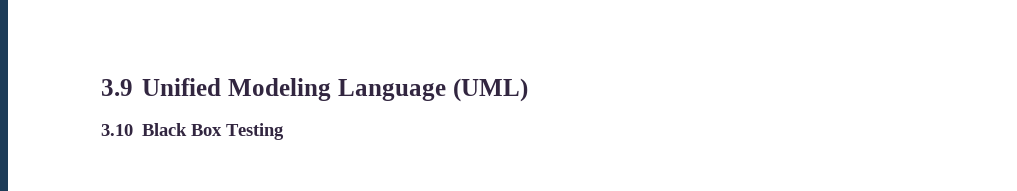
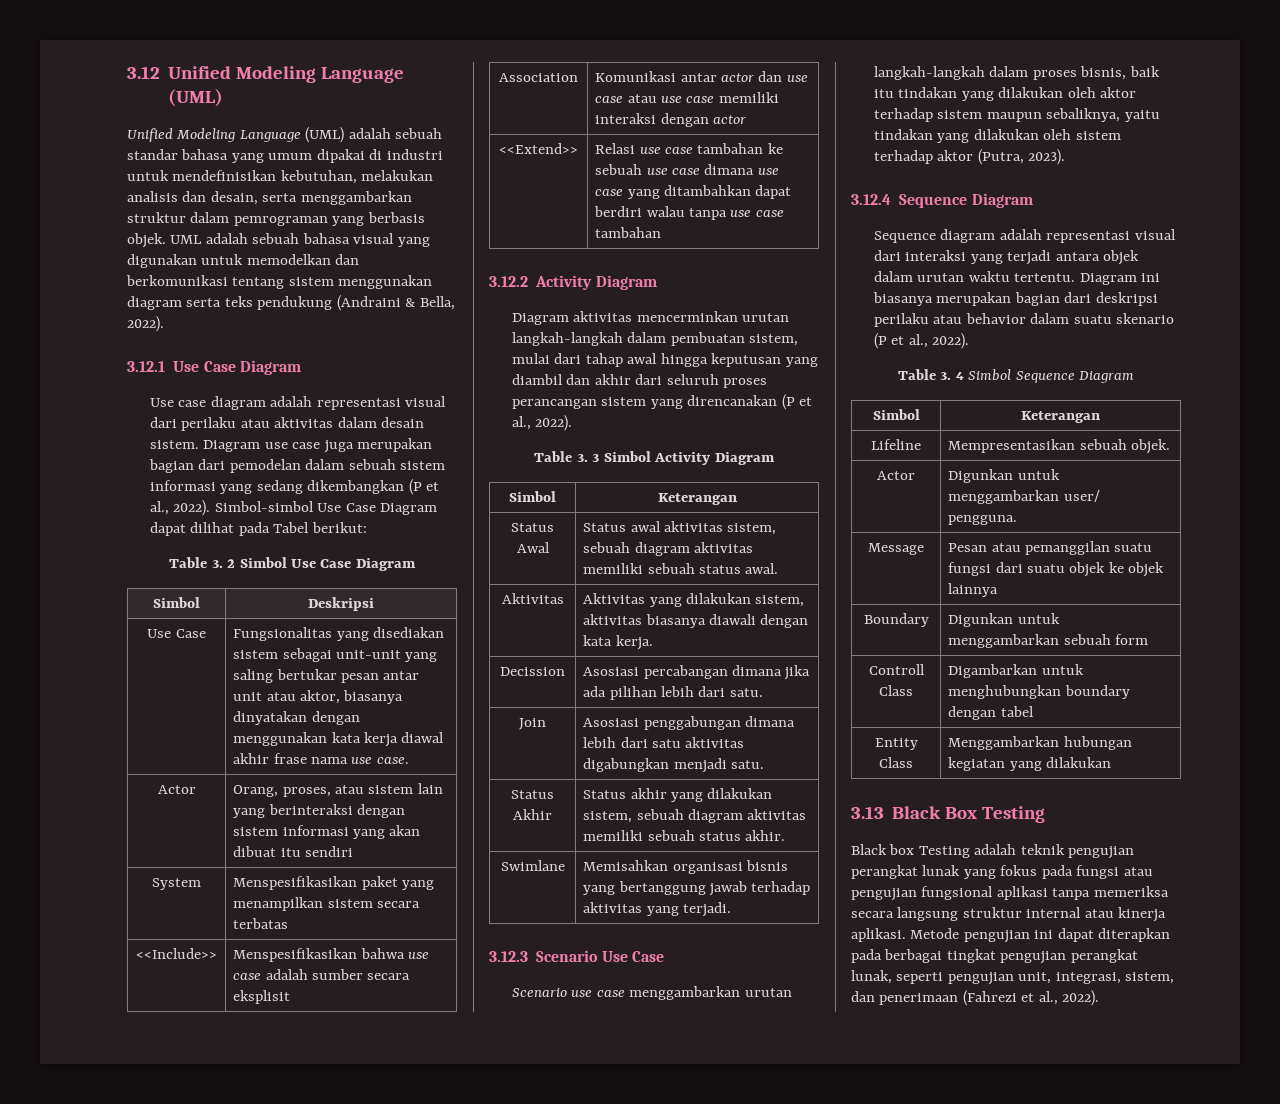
[101,79,133,96] 3.9 -> [127,66,160,79] 3.12
[101,123,285,140] 3.10 Black Box Testing -> [127,127,443,143] [127,149,443,163] [127,170,434,184] [127,191,412,205] [127,212,425,226] [127,233,430,248] [127,254,360,268] [126,275,433,289] [127,295,455,311] [127,316,164,332] [127,360,301,375] [149,396,447,410] [149,417,425,431] [149,438,433,453] [148,459,446,473] [149,479,440,495] [149,500,438,516] [149,522,367,536] [169,557,416,571] [153,597,200,608] [308,597,374,611] [147,629,206,638] [233,627,444,641] [233,648,438,662] [233,669,420,683] [233,690,404,704] [233,711,360,725] [233,732,445,747] [233,753,409,764] [157,785,196,794] [233,783,443,797] [233,804,405,818] [233,825,421,839] [233,846,353,857] [152,878,201,890] [233,876,434,890] [233,897,420,911] [233,918,289,929] [136,948,217,959] [233,948,429,962] [233,969,411,980] [233,990,291,1004] [499,73,578,82] [595,71,808,82] [595,92,779,103] [595,113,746,127] [499,143,578,154] [595,143,783,154] [595,164,779,175] [595,185,792,199] [594,206,784,220] [595,227,662,238] [489,275,657,290] [511,311,790,325] [511,332,799,346] [511,353,818,367] [511,374,768,388] [511,394,813,410] [511,415,573,431] [534,451,775,465] [509,491,556,502] [657,493,737,505] [511,523,554,532] [516,542,550,553] [583,521,777,535] [583,542,753,556] [583,563,779,574] [501,593,564,604] [583,593,805,607] [583,614,809,628] [583,635,653,650] [500,667,565,676] [583,665,811,680] [583,686,763,700] [519,718,546,730] [583,716,795,730] [583,737,745,748] [583,758,764,773] [511,790,554,799] [513,809,552,820] [583,788,773,802] [583,809,807,823] [583,830,786,841] [500,860,565,871] [583,860,788,874] [583,881,811,896] [583,902,731,917] [489,950,664,962] [511,986,792,1000] [873,66,1160,80] [873,87,1137,101] [873,108,1160,122] [873,129,1121,143] [873,149,1066,165] [851,193,1033,208] [873,229,1176,243] [873,250,1140,265] [873,271,1161,285] [872,292,1158,306] [873,313,1175,327] [873,333,970,349] [897,369,1135,383] [872,409,920,420] [1021,411,1100,423] [871,439,921,450] [948,439,1170,454] [877,471,915,480] [948,469,1060,483] [948,490,1100,504] [948,515,1018,525] [868,543,924,555] [948,541,1153,555] [948,562,1165,577] [948,583,999,597] [863,613,929,627] [948,613,1060,627] [948,634,1148,648] [868,664,925,675] [879,685,913,696] [948,664,1084,678] [948,685,1130,699] [948,706,1034,720] [874,738,918,750] [879,757,913,768] [948,736,1132,750] [948,757,1111,771] [851,806,1046,823] [851,844,1135,859] [851,865,1153,879] [851,886,1169,901] [851,907,1167,922] [851,928,1171,943] [851,949,1138,964] [851,970,1175,985] [851,990,1100,1006] Unified Modeling Language (UML) adalah sebuah standar bahasa yang umum dipakai di industri untuk mendefinisikan kebutuhan, melakukan analisis dan desain, serta menggambarkan struktur dalam pemrograman yang berbasis objek. UML adalah sebuah bahasa visual yang digunakan untuk memodelkan dan berkomunikasi tentang sistem menggunakan diagram serta teks pendukung (Andraini & Bella, 2022). // 3.12.1 Use Case Diagram // Use case diagram adalah representasi visual dari perilaku atau aktivitas dalam desain sistem. Diagram use case juga merupakan bagian dari pemodelan dalam sebuah sistem informasi yang sedang dikembangkan (P et al., 2022). Simbol-simbol Use Case Diagram dapat dilihat pada Tabel berikut: // Table 3. 2 Simbol Use Case Diagram // Simbol | Deskripsi // Use Case | Fungsionalitas yang disediakan sistem sebagai unit-unit yang saling bertukar pesan antar unit atau aktor, biasanya dinyatakan dengan menggunakan kata kerja diawal akhir frase nama use case. // Actor | Orang, proses, atau sistem lain yang berinteraksi dengan sistem informasi yang akan dibuat itu sendiri // System | Menspesifikasikan paket yang menampilkan sistem secara terbatas // <<Include>> | Menspesifikasikan bahwa use case adalah sumber secara eksplisit // Association | Komunikasi antar actor dan use case atau use case memiliki interaksi dengan actor // <<Extend>> | Relasi use case tambahan ke sebuah use case dimana use case yang ditambahkan dapat berdiri walau tanpa use case tambahan // 3.12.2 Activity Diagram // Diagram aktivitas mencerminkan urutan langkah-langkah dalam pembuatan sistem, mulai dari tahap awal hingga keputusan yang diambil dan akhir dari seluruh proses perancangan sistem yang direncanakan (P et al., 2022). // Table 3. 3 Simbol Activity Diagram // Simbol | Keterangan // Status Awal | Status awal aktivitas sistem, sebuah diagram aktivitas memiliki sebuah status awal. // Aktivitas | Aktivitas yang dilakukan sistem, aktivitas biasanya diawali dengan kata kerja. // Decission | Asosiasi percabangan dimana jika ada pilihan lebih dari satu. // Join | Asosiasi penggabungan dimana lebih dari satu aktivitas digabungkan menjadi satu. // Status Akhir | Status akhir yang dilakukan sistem, sebuah diagram aktivitas memiliki sebuah status akhir. // Swimlane | Memisahkan organisasi bisnis yang bertanggung jawab terhadap aktivitas yang terjadi. // 3.12.3 Scenario Use Case // Scenario use case menggambarkan urutan langkah-langkah dalam proses bisnis, baik itu tindakan yang dilakukan oleh aktor terhadap sistem maupun sebaliknya, yaitu tindakan yang dilakukan oleh sistem terhadap aktor (Putra, 2023). // 3.12.4 Sequence Diagram // Sequence diagram adalah representasi visual dari interaksi yang terjadi antara objek dalam urutan waktu tertentu. Diagram ini biasanya merupakan bagian dari deskripsi perilaku atau behavior dalam suatu skenario (P et al., 2022). // Table 3. 4 Simbol Sequence Diagram // Simbol | Keterangan // Lifeline | Mempresentasikan sebuah objek. // Actor | Digunkan untuk menggambarkan user/ pengguna. // Message | Pesan atau pemanggilan suatu fungsi dari suatu objek ke objek lainnya // Boundary | Digunkan untuk menggambarkan sebuah form // Controll Class | Digambarkan untuk menghubungkan boundary dengan tabel // Entity Class | Menggambarkan hubungan kegiatan yang dilakukan // 3.13 Black Box Testing // Black box Testing adalah teknik pengujian perangkat lunak yang fokus pada fungsi atau pengujian fungsional aplikasi tanpa memeriksa secara langsung struktur internal atau kinerja aplikasi. Metode pengujian ini dapat diterapkan pada berbagai tingkat pengujian perangkat lunak, seperti pengujian unit, integrasi, sistem, dan penerimaan (Fahrezi et al., 2022).

